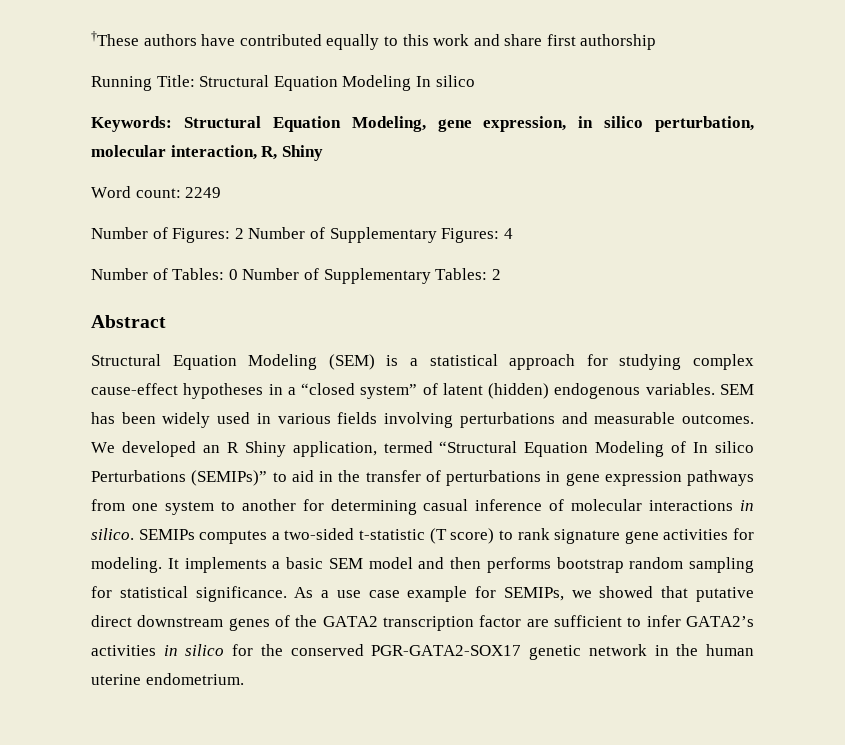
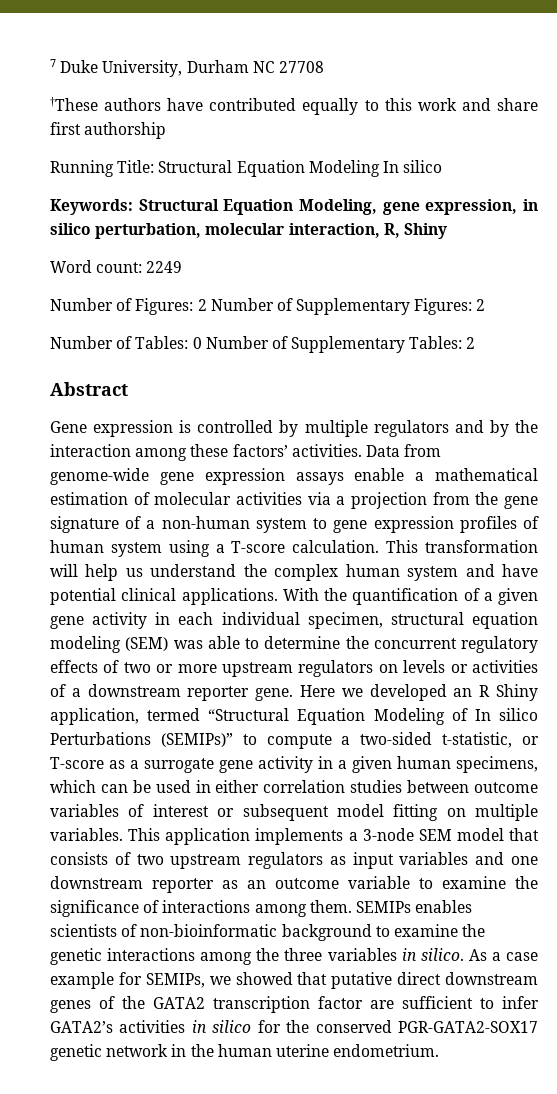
(91, 38) none -> [50,59,324,77] 7 Duke University, Durham NC 27708 //
[503,228,513,239] 4 -> [476,299,486,311] 2
[91,354,755,370] [91,383,754,399] [91,412,754,428] [91,442,115,453] Structural Equation Modeling (SEM) is a statistical approach for studying complex cause-effect hypotheses in a “closed system” of latent (hidden) endogenous variables. SEM has been widely used in various fields involving perturbations and measurable outcomes. We -> [50,420,538,437] [50,444,442,461] [50,468,538,485] [50,492,539,509] [50,516,539,533] [50,540,538,557] [50,564,538,581] [50,588,538,605] [50,612,538,629] [50,636,538,653] [50,660,538,677] [50,684,363,701] Gene expression is controlled by multiple regulators and by the interaction among these factors’ activities. Data from genome-wide gene expression assays enable a mathematical estimation of molecular activities via a projection from the gene signature of a non-human system to gene expression profiles of human system using a T-score calculation. This transformation will help us understand the complex human system and have potential clinical applications. With the quantification of a given gene activity in each individual specimen, structural equation modeling (SEM) was able to determine the concurrent regulatory effects of two or more upstream regulators on levels or activities of a downstream reporter gene. Here we
[291,470,754,486] [91,499,754,515] [91,528,754,544] [91,557,754,573] [91,586,287,602] aid in the transfer of perturbations in gene expression pathways from one system to another for determining casual inference of molecular interactions in silico. SEMIPs computes a two-sided t-statistic (T score) to rank signature gene activities for modeling. It implements a basic SEM model and then performs bootstrap random sampling for statistical significance. -> [266,732,539,749] [50,756,538,773] [50,780,538,793] [50,804,538,821] [50,828,539,845] [50,852,538,869] [50,876,538,893] [50,900,473,917] [50,924,486,941] [50,948,464,965] compute a two-sided t-statistic, or T-score as a surrogate gene activity in a given human specimens, which can be used in either correlation studies between outcome variables of interest or subsequent model fitting on multiple variables. This application implements a 3-node SEM model that consists of two upstream regulators as input variables and one downstream reporter as an outcome variable to examine the significance of interactions among them. SEMIPs enables scientists of non-bioinformatic background to examine the genetic interactions among the three variables in silico.
[336,590,361,598] use -> (501, 956) none

